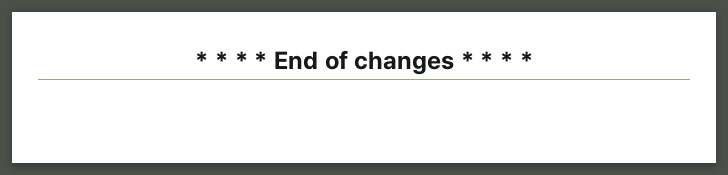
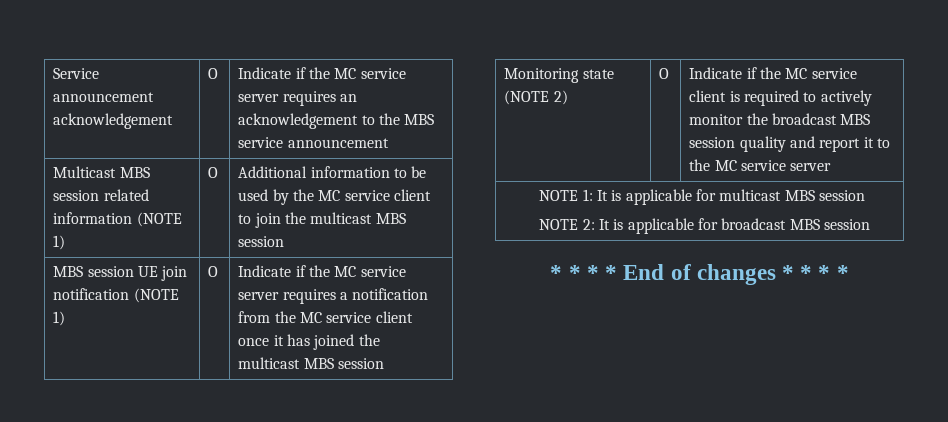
(195, 60) none -> [53,68,100,79] [53,92,155,102] [53,113,174,129] [208,68,219,79] [238,67,406,79] [238,91,358,106] [238,113,435,129] [238,137,389,148] [53,166,150,178] [53,189,149,201] [53,212,182,227] [53,235,66,250] [208,167,219,178] [238,166,427,178] [238,189,432,205] [238,212,406,228] [238,236,285,247] [53,266,188,281] [53,288,179,303] [53,311,66,326] [208,266,219,277] [238,265,406,277] [238,288,429,304] [238,311,413,323] [238,334,380,350] [238,357,385,369] [504,68,614,83] [504,90,568,105] [659,68,670,79] [689,67,857,79] [689,90,872,106] [689,113,871,125] [689,136,891,152] [689,159,832,171] [539,189,865,205] [539,218,870,234] Service announcement acknowledgement | O | Indicate if the MC service server requires an acknowledgement to the MBS service announcement // Multicast MBS session related information (NOTE 1) | O | Additional information to be used by the MC service client to join the multicast MBS session // MBS session UE join notification (NOTE 1) | O | Indicate if the MC service server requires a notification from the MC service client once it has joined the multicast MBS session // Monitoring state (NOTE 2) | O | Indicate if the MC service client is required to actively monitor the broadcast MBS session quality and report it to the MC service server // NOTE 1: It is applicable for multicast MBS session // NOTE 2: It is applicable for broadcast MBS session //

